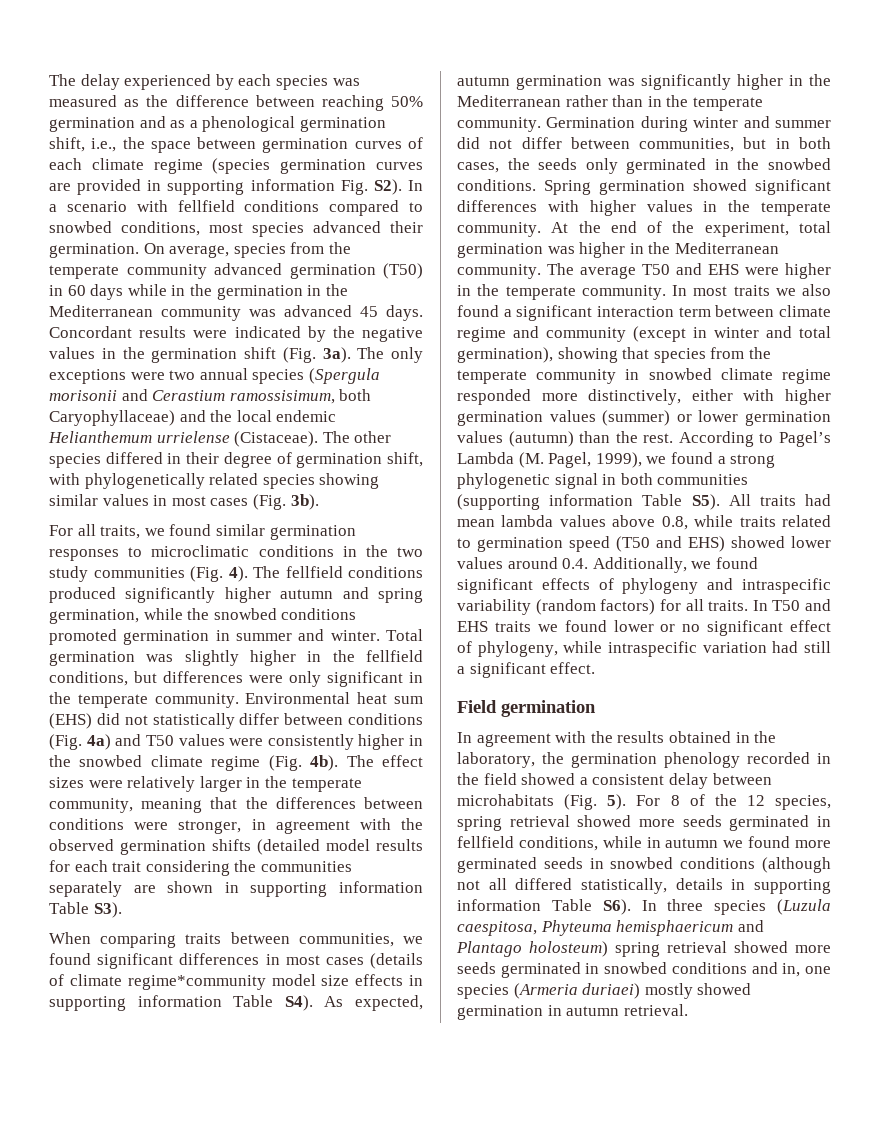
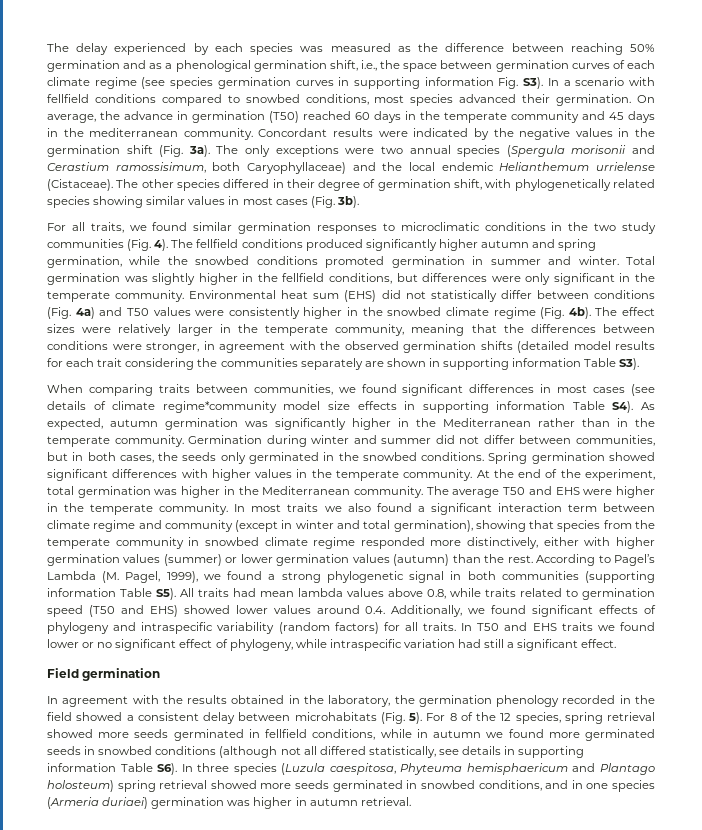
[212,158,423,174] [49,179,142,195] (species germination curves are provided -> [141,77,334,89] (see species germination curves
[373,179,402,195] S2). -> [523,77,544,89] S3).
[233,242,351,258] [49,263,423,279] [49,284,348,300] [49,305,423,321] species from the temperate community advanced germination (T50) in 60 days while in the germination in the Mediterranean community was advanced 45 days. -> [100,111,655,123] [47,128,253,140] the advance in germination (T50) reached 60 days in the temperate community and 45 days in the mediterranean community.
[370,953,423,969] (details -> [631,384,655,396] [47,401,86,410] (see details
(667, 886) none -> [438,749,459,755] see
[671,962,801,977] conditions and in, -> [478,780,583,791] conditions, and in
[644,983,752,999] [457,1005,543,1020] mostly showed germination -> [151,797,293,809] germination was higher

